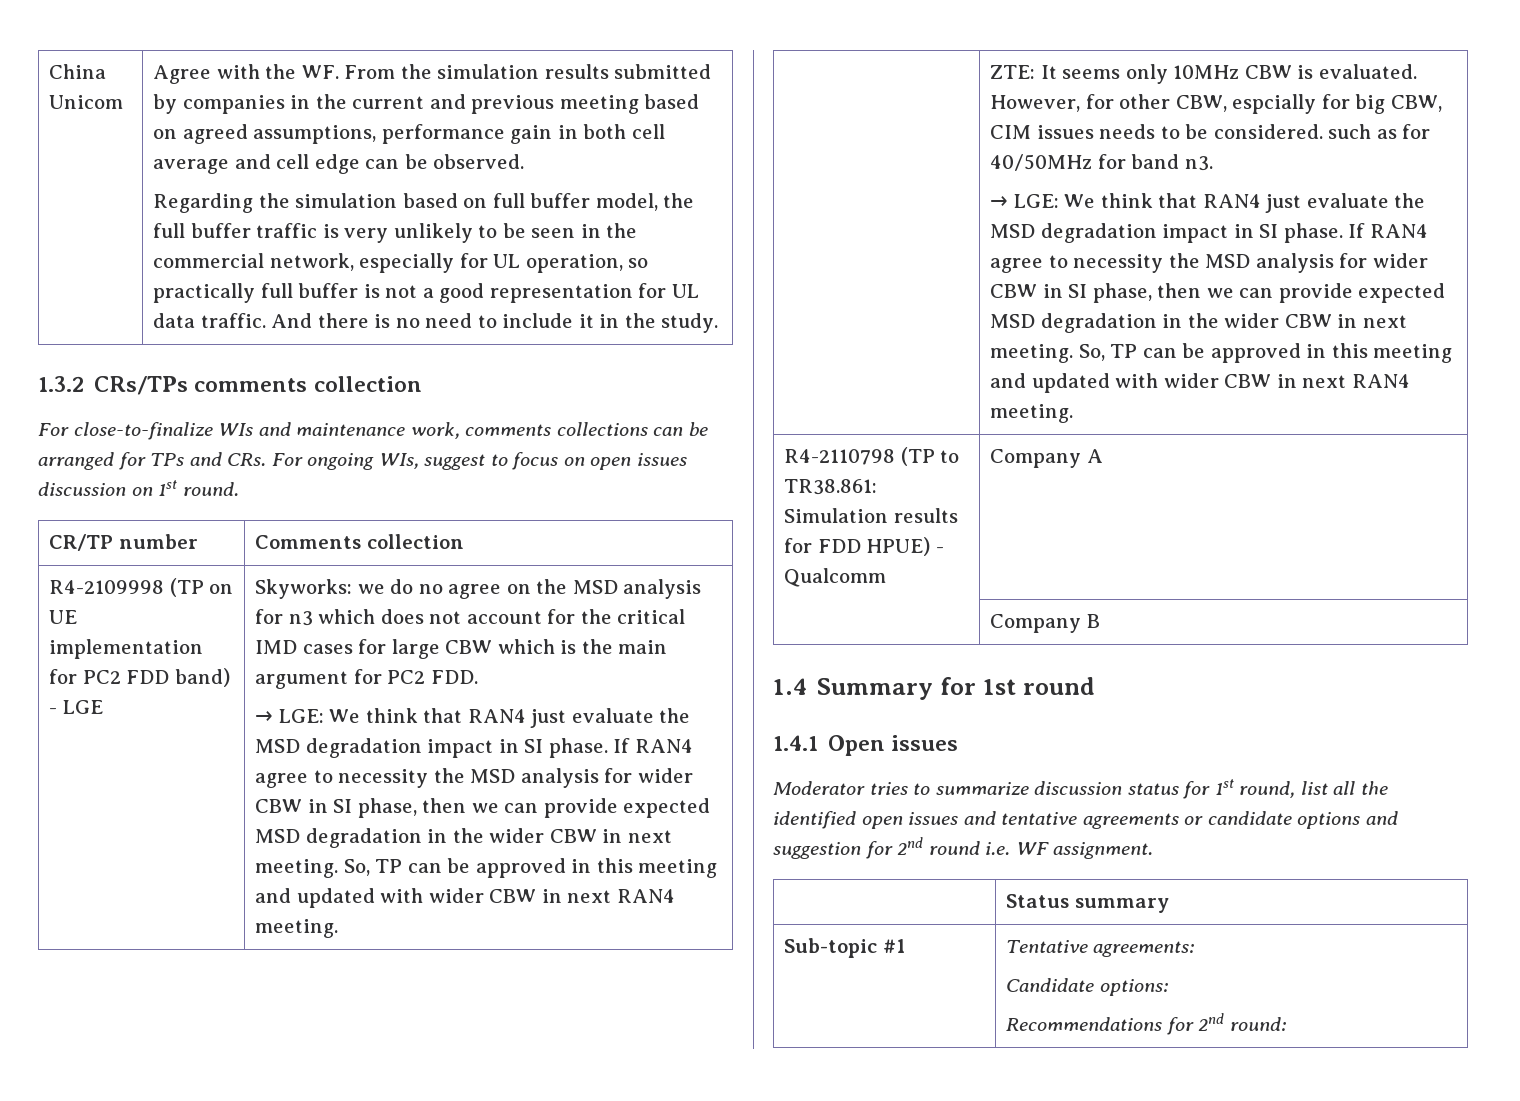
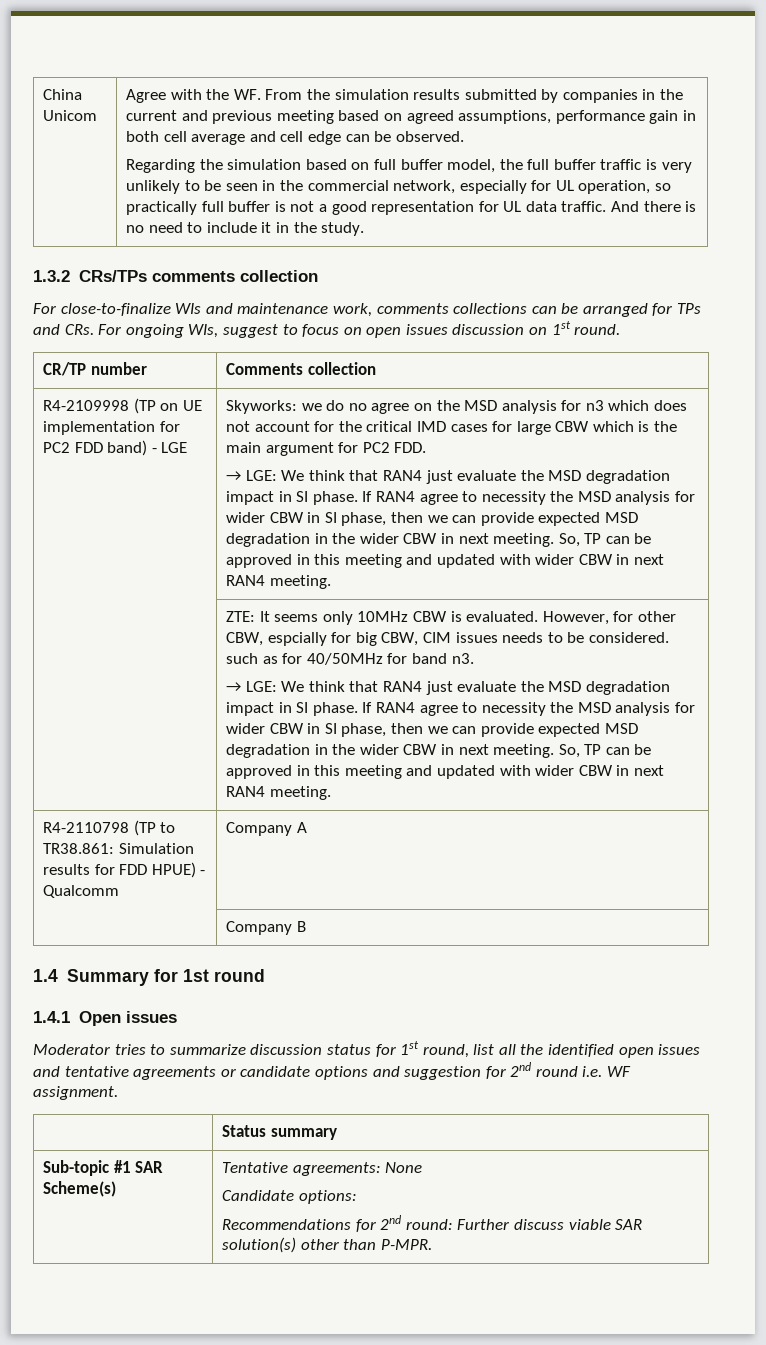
(905, 946) none -> [135,1161,164,1173] [42,1181,116,1197] SAR Scheme(s)
[1093,941,1195,957] agreements: -> [292,1162,423,1176] agreements: None
(1286, 1024) none -> [457,1219,643,1230] [221,1237,432,1253] Further discuss viable SAR solution(s) other than P-MPR.

